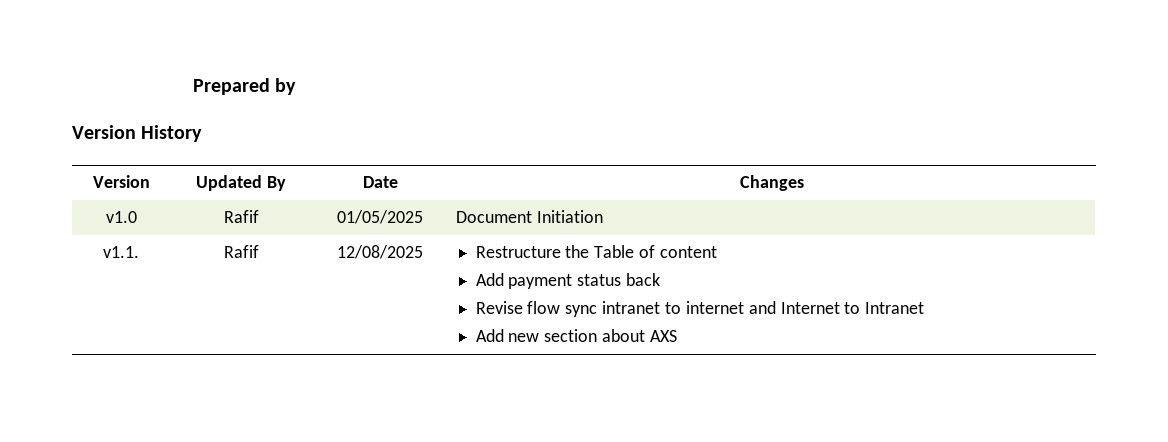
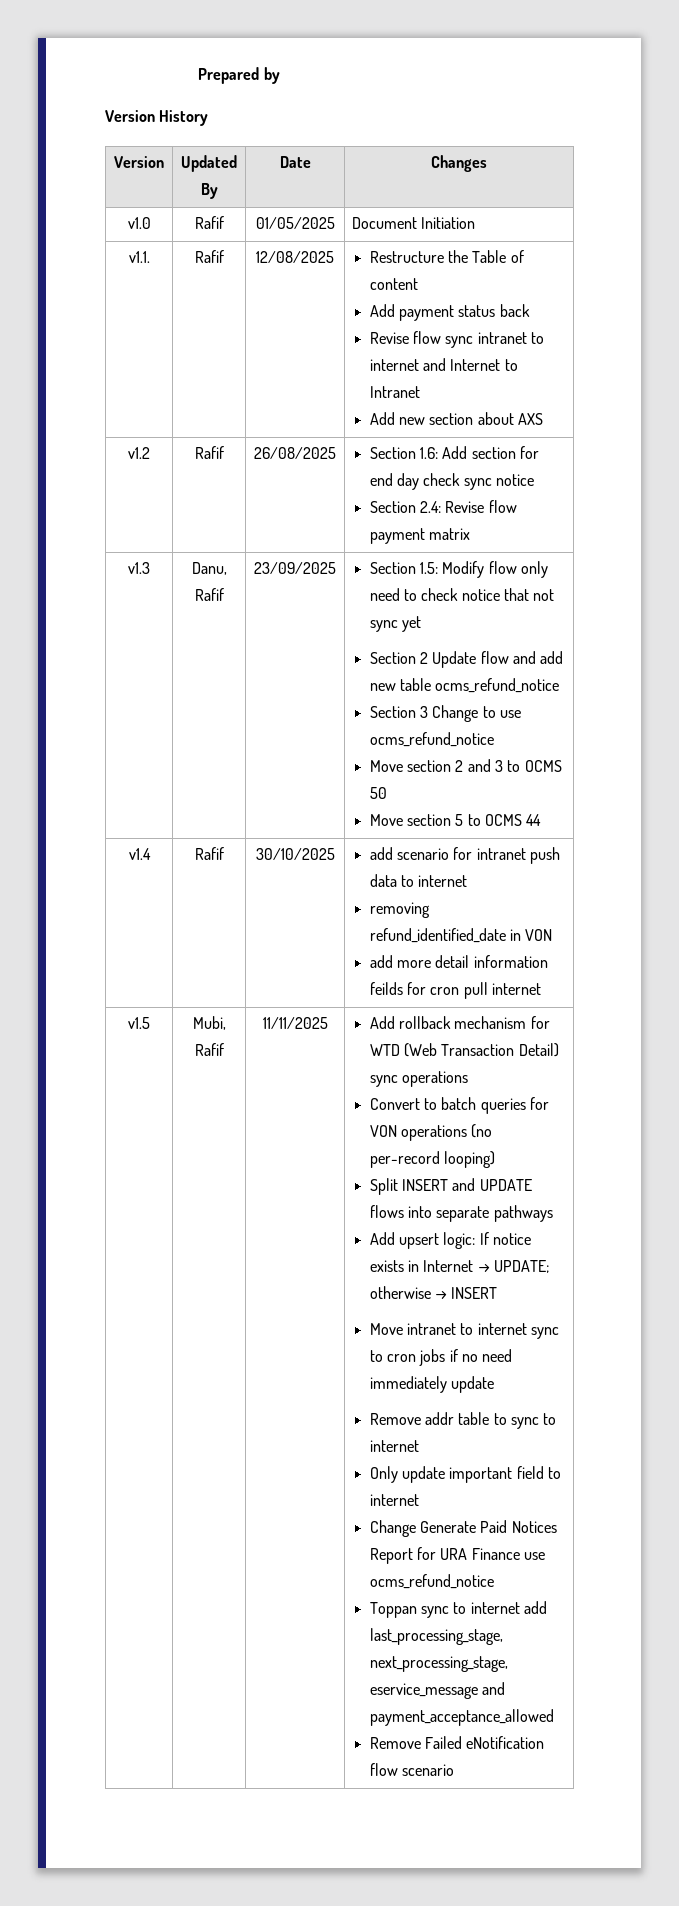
(678, 336) none -> [128,447,150,459] [194,446,224,459] [254,447,336,459] [369,446,539,459] [369,473,534,490] [369,500,517,513] [369,528,471,544] [128,562,150,574] [191,562,227,575] [194,588,224,601] [254,562,336,574] [369,561,548,578] [369,588,555,601] [369,616,422,632] [369,651,564,668] [369,678,560,693] [369,705,521,722] [369,732,494,747] [369,759,562,772] [369,787,387,799] [369,814,542,826] [128,848,151,860] [194,847,224,860] [255,848,335,860] [369,847,560,864] [369,874,468,887] [369,902,430,918] [369,928,553,943] [369,955,548,968] [369,982,541,999] [128,1017,150,1029] [192,1016,226,1030] [194,1043,224,1056] [262,1017,328,1029] [369,1016,550,1029] [369,1043,559,1057] [369,1071,469,1087] [369,1097,549,1114] [369,1124,493,1141] [369,1151,495,1168] [369,1178,532,1195] [369,1205,553,1222] [369,1232,531,1249] [369,1260,549,1273] [369,1286,498,1299] [369,1323,559,1339] [369,1349,513,1366] [369,1376,495,1393] [369,1412,557,1429] [369,1440,419,1452] [369,1466,561,1483] [369,1494,419,1506] [369,1520,557,1537] [369,1547,545,1564] [369,1574,494,1589] [369,1601,547,1618] [369,1628,503,1645] [369,1656,508,1672] [369,1682,506,1699] [369,1709,554,1726] [369,1736,545,1749] [369,1763,455,1776] // v1.2 | Rafif | 26/08/2025 | Section 1.6: Add section for end day check sync notice // Section 2.4: Revise flow payment matrix // v1.3 | Danu, Rafif | 23/09/2025 | Section 1.5: Modify flow only need to check notice that not sync yet // Section 2 Update flow and add new table ocms_refund_notice // Section 3 Change to use ocms_refund_notice // Move section 2 and 3 to OCMS 50 // Move section 5 to OCMS 44 // v1.4 | Rafif | 30/10/2025 | add scenario for intranet push data to internet // removing refund_identified_date in VON // add more detail information feilds for cron pull internet // v1.5 | Mubi, Rafif | 11/11/2025 | Add rollback mechanism for WTD (Web Transaction Detail) sync operations // Convert to batch queries for VON operations (no per-record looping) // Split INSERT and UPDATE flows into separate pathways // Add upsert logic: If notice exists in Internet → UPDATE; otherwise → INSERT // Move intranet to internet sync to cron jobs if no need immediately update // Remove addr table to sync to internet // Only update important field to internet // Change Generate Paid Notices Report for URA Finance use ocms_refund_notice // Toppan sync to internet add last_processing_stage, next_processing_stage, eservice_message and payment_acceptance_allowed // Remove Failed eNotification flow scenario

